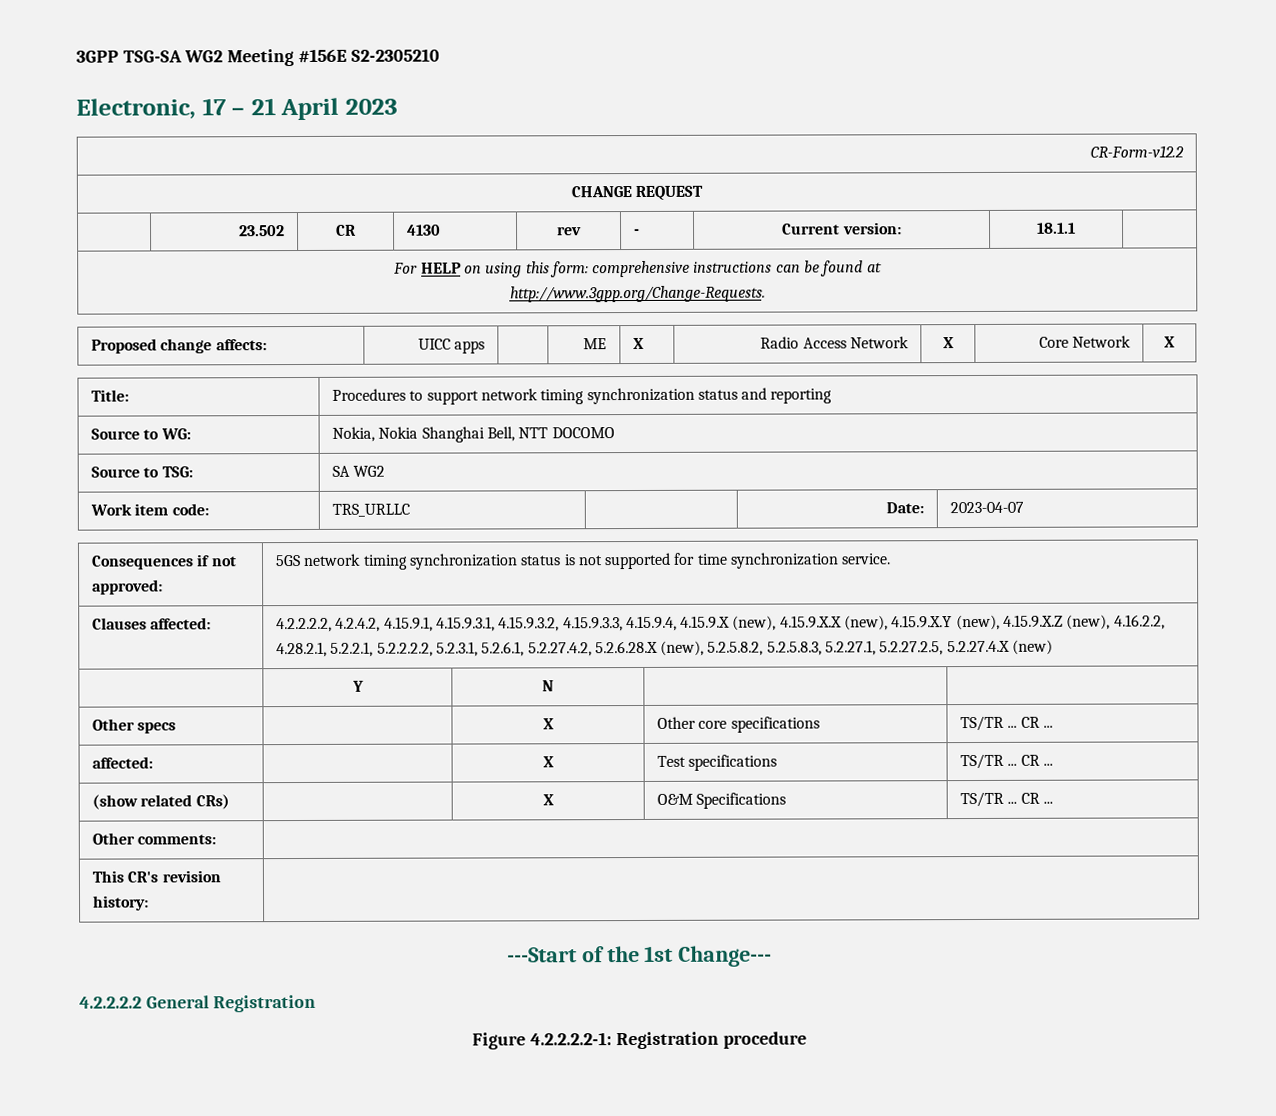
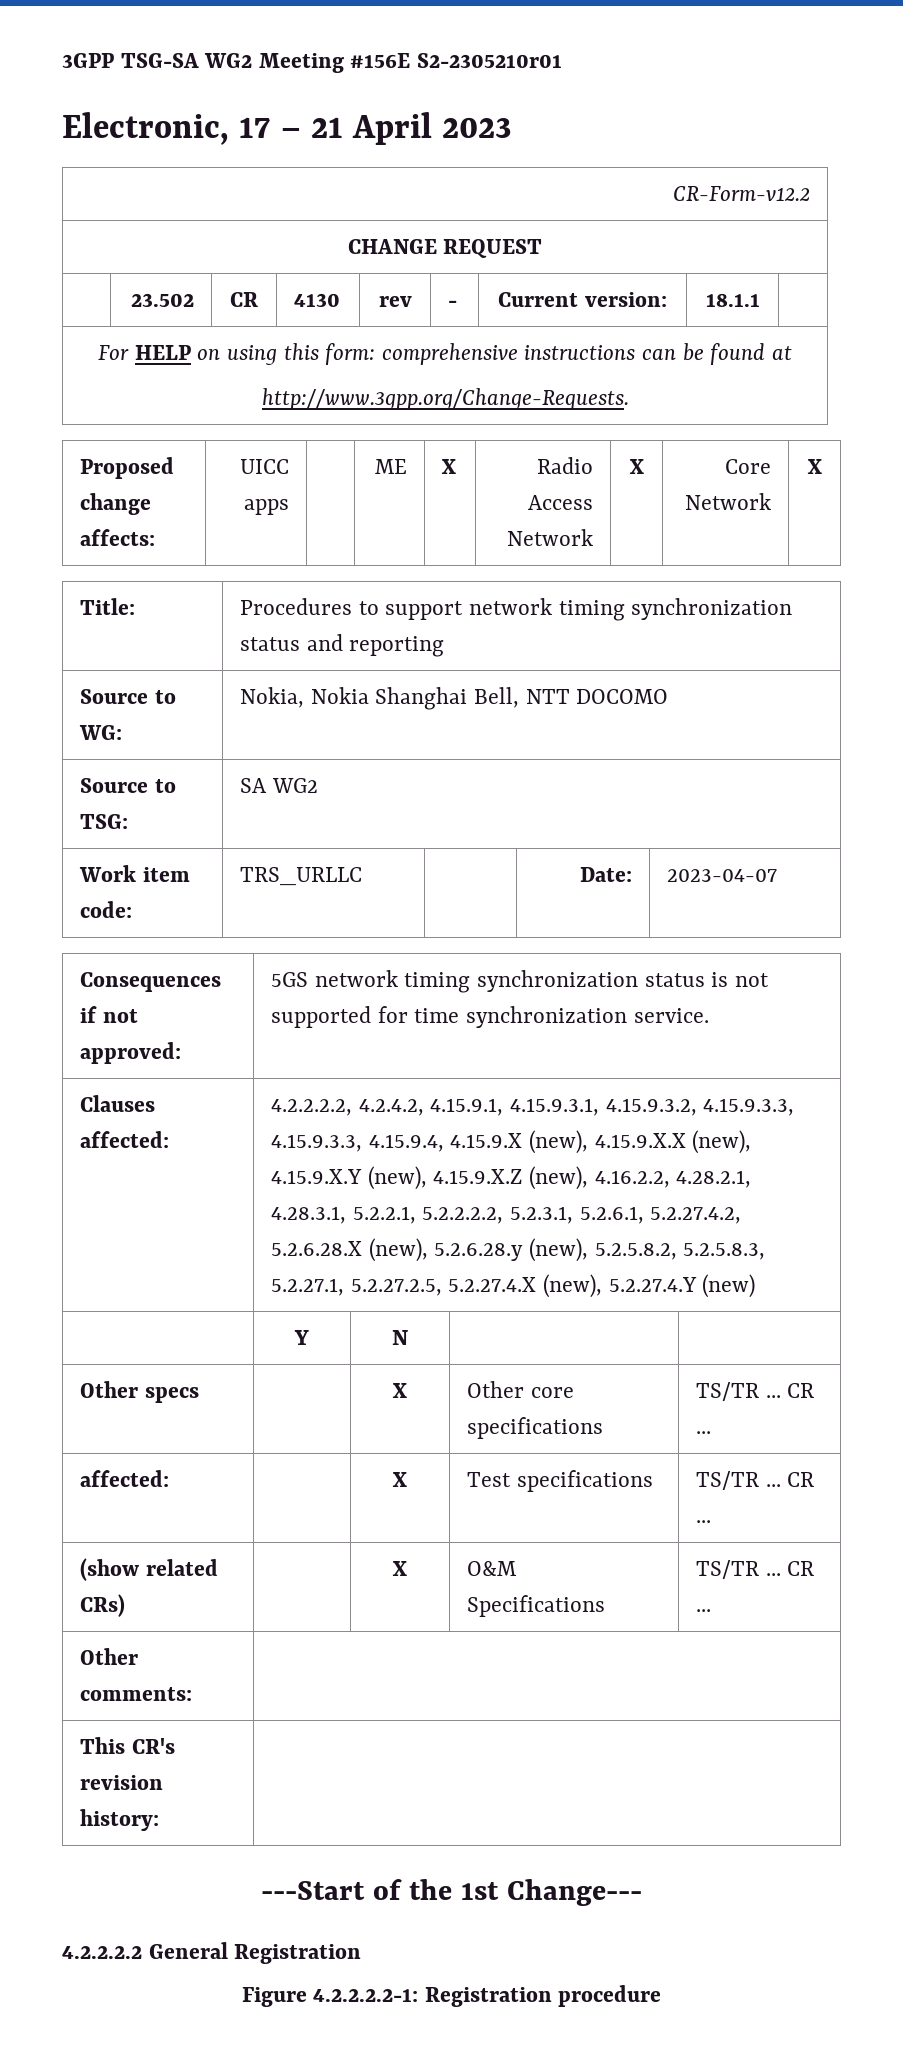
[350,48,440,62] S2-2305210 -> [417,53,563,68] S2-2305210r01
(623, 624) none -> [271,1134,363,1152] 4.15.9.3.3,
(327, 649) none -> [271,1206,347,1224] 4.28.3.1,
(705, 648) none -> [434,1238,589,1262] 5.2.6.28.y (new),
(1010, 646) none -> [543,1274,697,1298] (new), 5.2.27.4.Y

